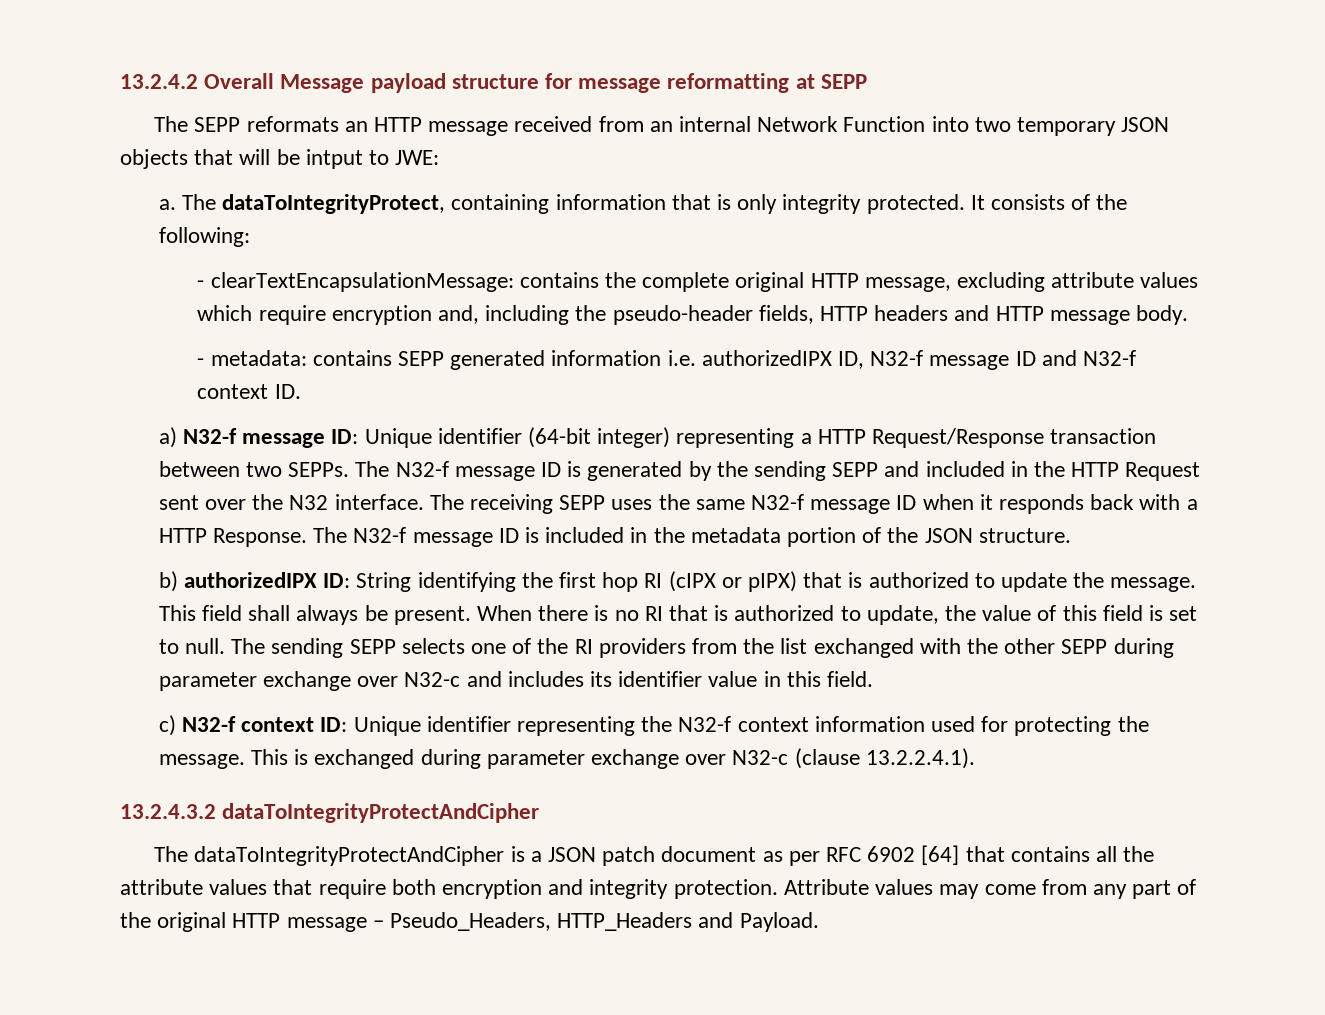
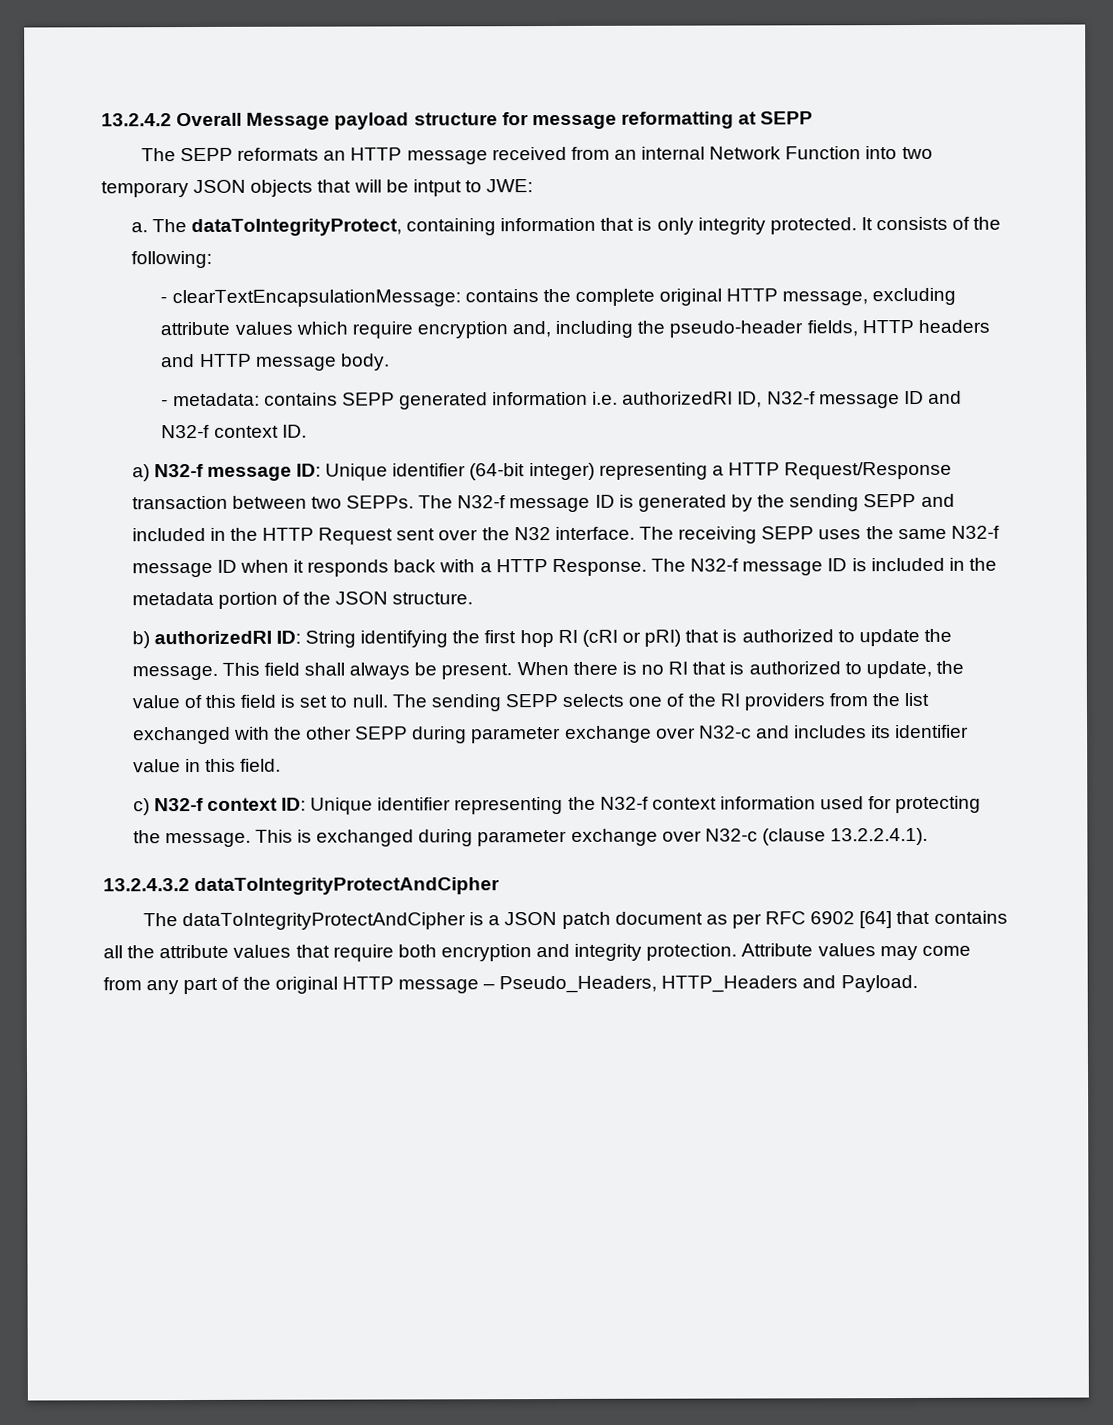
[701,350,832,366] authorizedIPX -> [622,391,734,405] authorizedRI
[183,572,317,588] authorizedIPX -> [153,630,272,645] authorizedRI
[668,571,797,592] (cIPX or pIPX) -> [581,629,682,647] (cRI or pRI)

